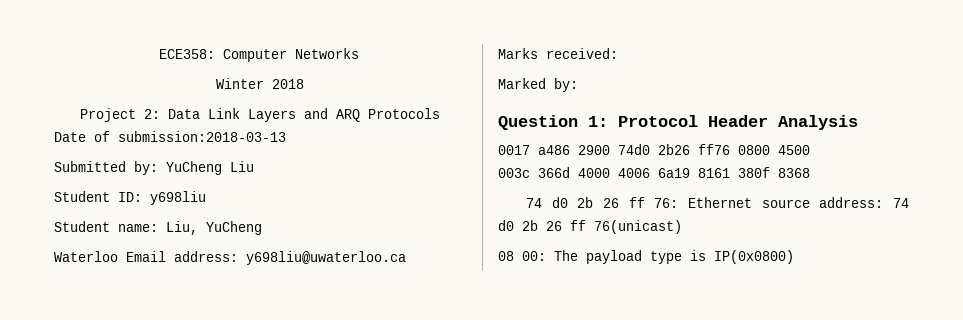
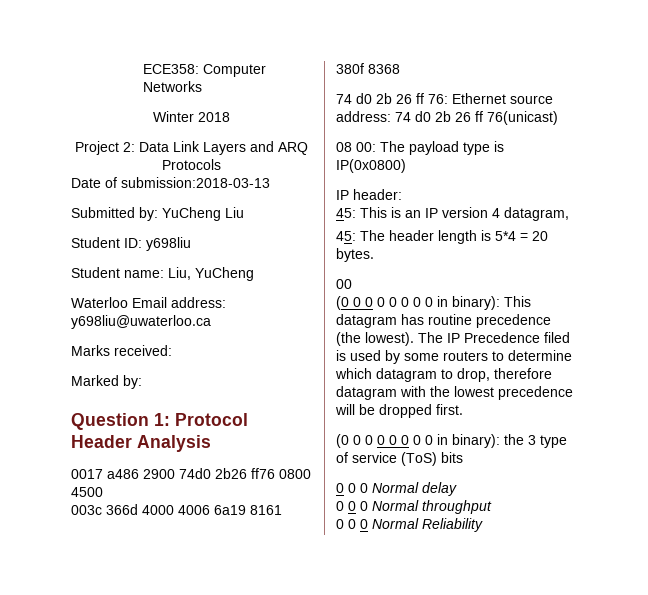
(794, 257) none -> [336,189,402,200] [336,207,569,221] [336,230,548,244] [336,248,374,262] [336,279,352,289] [336,296,531,310] [336,314,551,328] [336,332,570,346] [336,350,572,364] [335,368,552,382] [336,386,573,400] [335,404,463,418] [336,434,567,448] [336,452,463,466] [336,482,457,496] [336,500,492,514] [336,518,483,532] // IP header: // 45: This is an IP version 4 datagram, // 45: The header length is 5*4 = 20 bytes. // 00 // (0 0 0 0 0 0 0 0 in binary): This datagram has routine precedence (the lowest). The IP Precedence filed is used by some routers to determine which datagram to drop, therefore datagram with the lowest precedence will be dropped first. // (0 0 0 0 0 0 0 0 in binary): the 3 type of service (ToS) bits // 0 0 0 Normal delay // 0 0 0 Normal throughput // 0 0 0 Normal Reliability

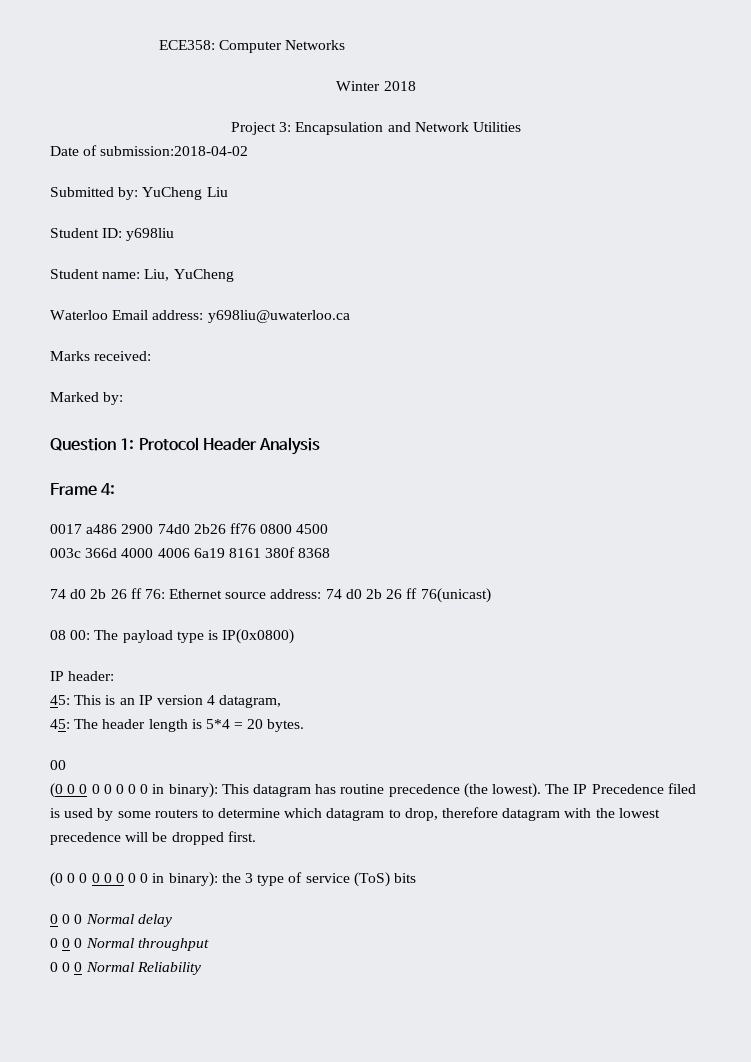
[123,141,308,155] [162,159,221,170] 2: Data Link Layers and ARQ Protocols -> [279,122,521,135] 3: Encapsulation and Network Utilities
[121,177,270,188] submission:2018-03-13 -> [100,146,249,156] submission:2018-04-02
(211, 443) none -> [50,483,116,496] // Frame 4:

